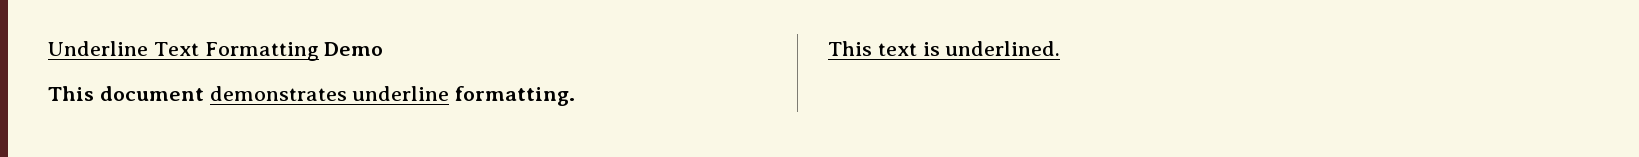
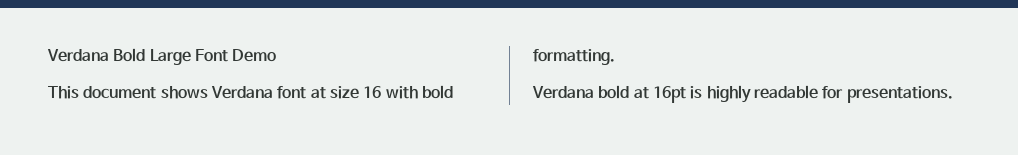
[48,41,319,61] Underline Text Formatting -> [47,48,228,65] Verdana Bold Large Font
[209,86,576,106] [828,41,1061,56] demonstrates underline formatting. // This text is underlined. -> [160,85,453,99] [533,49,615,65] [532,85,953,103] shows Verdana font at size 16 with bold formatting. // Verdana bold at 16pt is highly readable for presentations.

